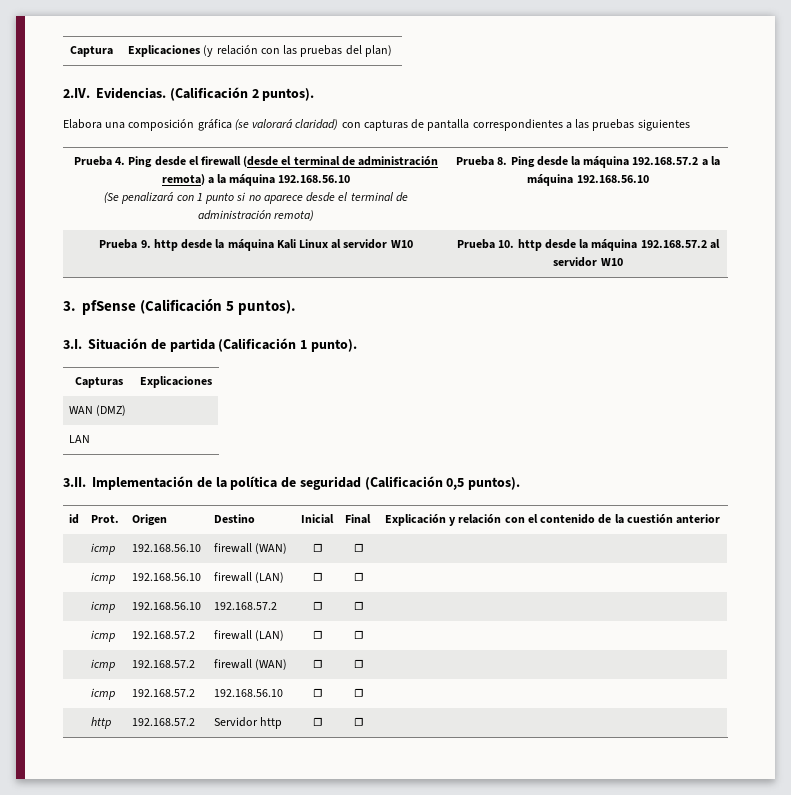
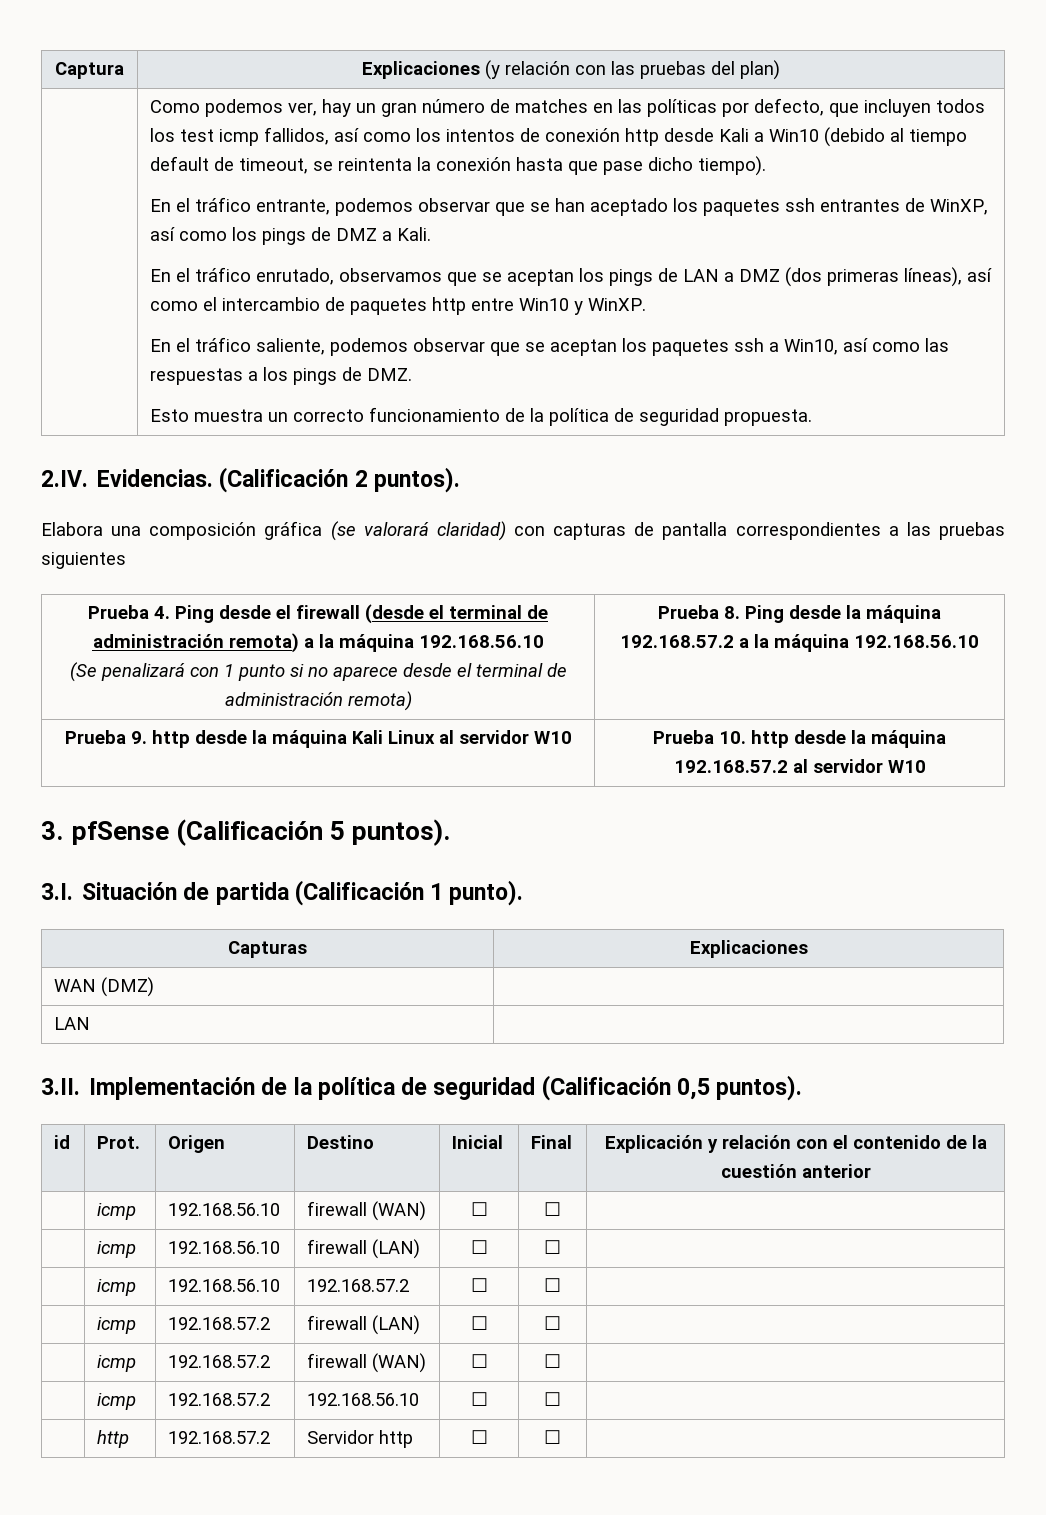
(392, 51) none -> [150,98,986,117] [150,127,968,147] [150,156,767,176] [150,197,989,216] [150,227,432,245] [150,267,993,287] [150,297,647,315] [150,337,950,356] [150,367,413,385] [150,407,813,426] // | Como podemos ver, hay un gran número de matches en las políticas por defecto, que incluyen todos los test icmp fallidos, así como los intentos de conexión http desde Kali a Win10 (debido al tiempo default de timeout, se reintenta la conexión hasta que pase dicho tiempo). // En el tráfico entrante, podemos observar que se han aceptado los paquetes ssh entrantes de WinXP, así como los pings de DMZ a Kali. // En el tráfico enrutado, observamos que se aceptan los pings de LAN a DMZ (dos primeras líneas), así como el intercambio de paquetes http entre Win10 y WinXP. // En el tráfico saliente, podemos observar que se aceptan los paquetes ssh a Win10, así como las respuestas a los pings de DMZ. // Esto muestra un correcto funcionamiento de la política de seguridad propuesta.

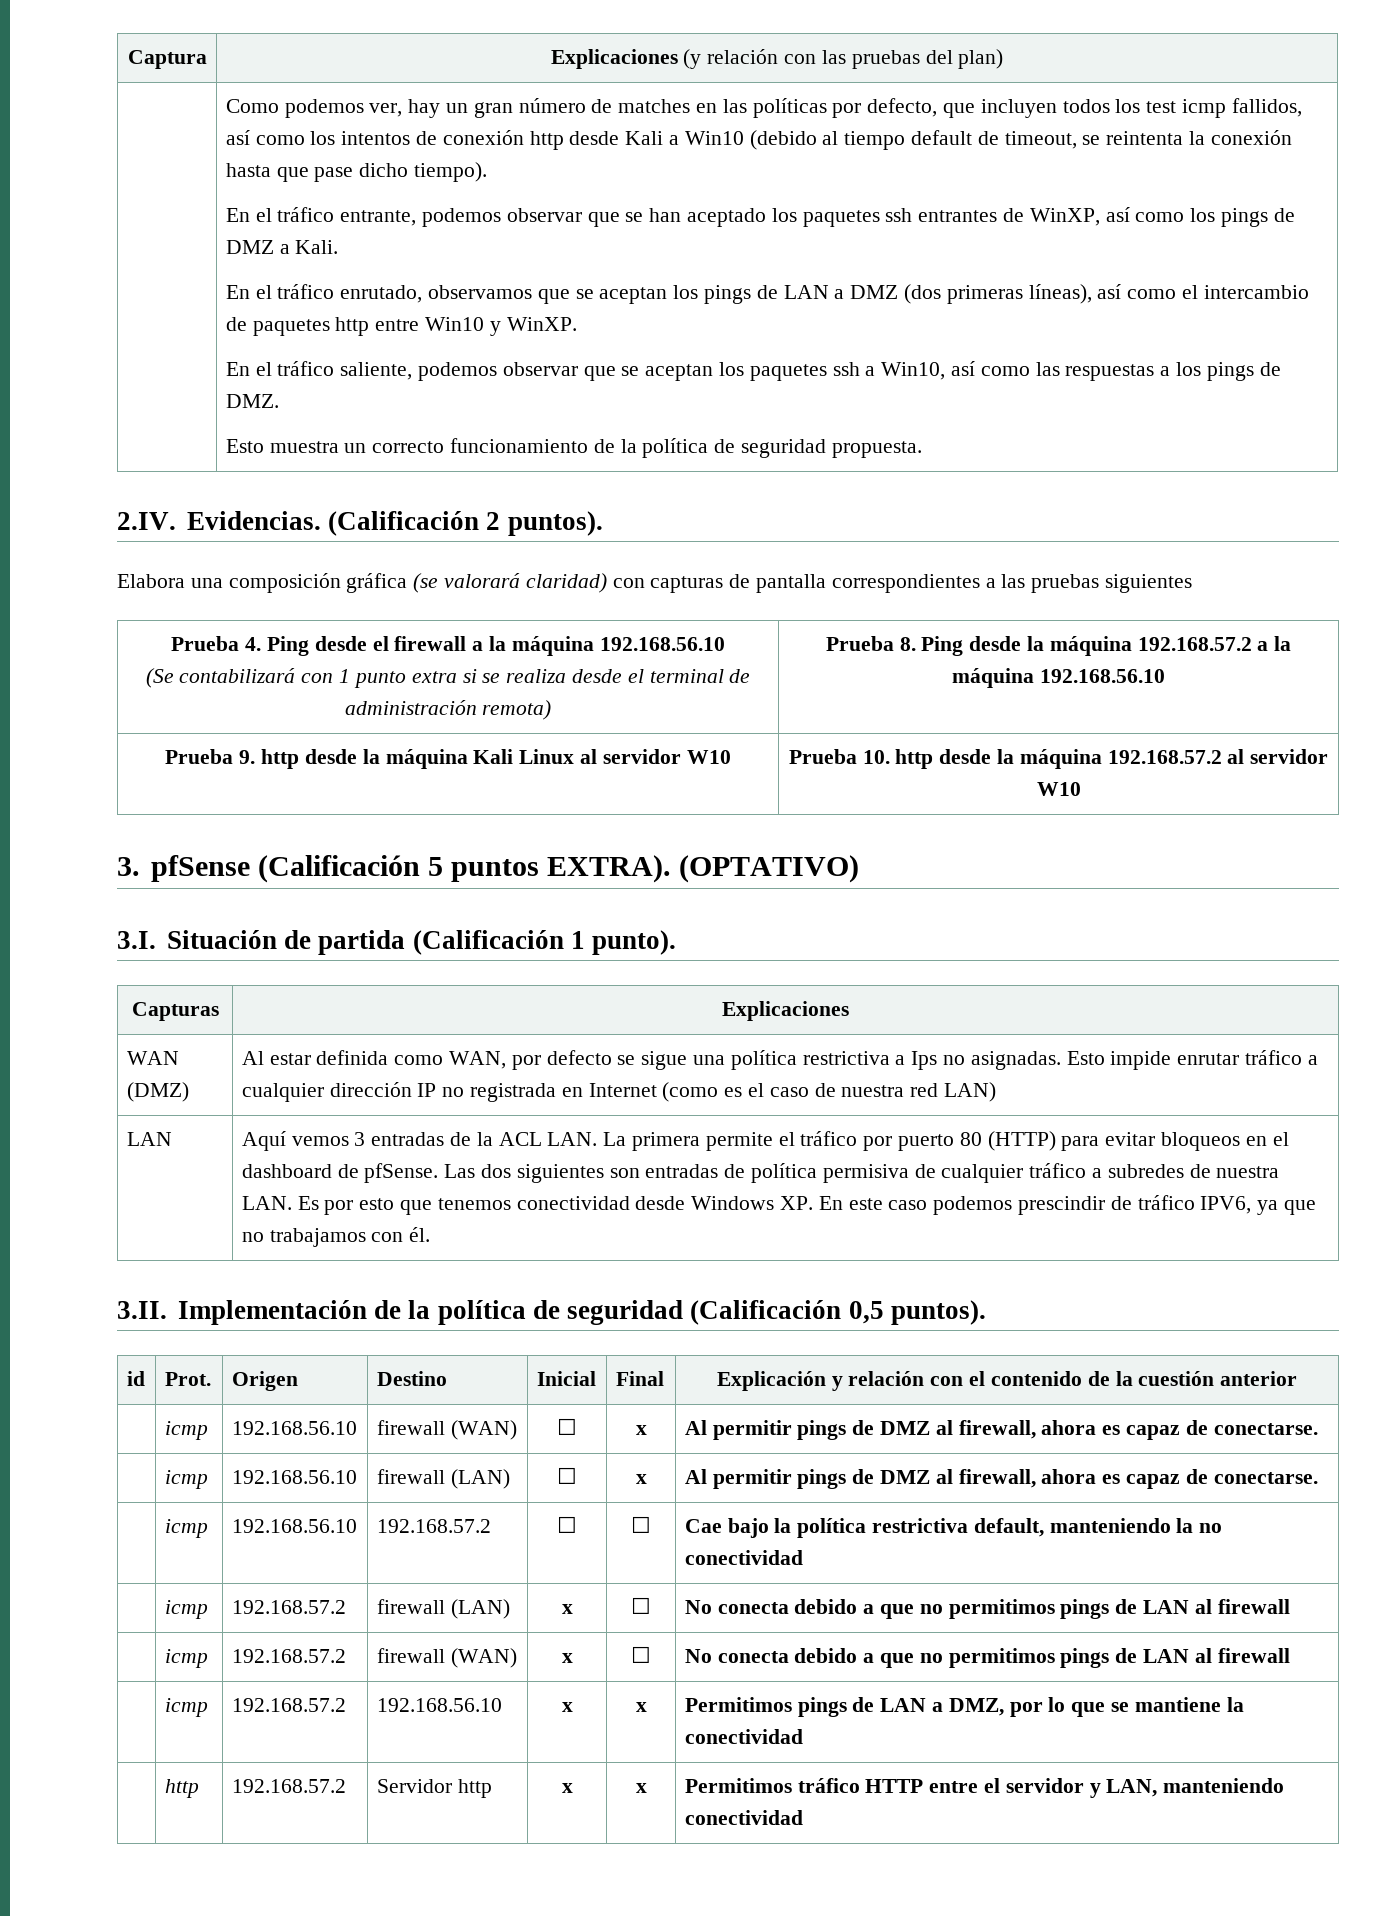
[365,604,548,624] [92,633,299,653] (desde el terminal de administración remota) -> (467, 643) none
[100,663,185,681] penalizará -> [179,668,296,683] contabilizará
[289,664,398,681] si no aparece -> [411,669,567,683] extra si se realiza
[352,819,451,846] puntos). -> [451,855,860,883] puntos EXTRA). (OPTATIVO)
[54,1017,91,1030] // LAN | -> [241,1050,1318,1070] [241,1082,997,1102] [126,1132,172,1146] [241,1131,1289,1151] [241,1163,1280,1183] [241,1195,1317,1215] [241,1227,431,1247] Al estar definida como WAN, por defecto se sigue una política restrictiva a Ips no asignadas. Esto impide enrutar tráfico a cualquier dirección IP no registrada en Internet (como es el caso de nuestra red LAN) // LAN | Aquí vemos 3 entradas de la ACL LAN. La primera permite el tráfico por puerto 80 (HTTP) para evitar bloqueos en el dashboard de pfSense. Las dos siguientes son entradas de política permisiva de cualquier tráfico a subredes de nuestra LAN. Es por esto que tenemos conectividad desde Windows XP. En este caso podemos prescindir de tráfico IPV6, ya que no trabajamos con él.
[544,1202,561,1216] ☐ | -> [635,1425,647,1435] [684,1420,1318,1440] x | Al permitir pings de DMZ al firewall, ahora es capaz de conectarse.
[544,1240,561,1254] ☐ | -> [635,1474,647,1484] [684,1469,1318,1489] x | Al permitir pings de DMZ al firewall, ahora es capaz de conectarse.
(561, 1285) none -> [684,1518,1223,1538] [684,1550,803,1565] Cae bajo la política restrictiva default, manteniendo la no conectividad
[470,1316,488,1330] [544,1316,561,1330] ☐ | ☐ | -> [561,1604,573,1614] [631,1597,651,1614] [684,1599,1290,1619] x | ☐ | No conecta debido a que no permitimos pings de LAN al firewall
[470,1354,488,1368] [544,1354,561,1368] [97,1393,137,1410] [168,1393,271,1406] [307,1393,420,1406] [470,1392,488,1406] [544,1392,561,1406] [97,1430,130,1448] [168,1431,271,1444] [307,1430,414,1448] [470,1430,488,1444] [544,1430,561,1444] ☐ | ☐ | // | icmp | 192.168.57.2 | 192.168.56.10 | ☐ | ☐ | // | http | 192.168.57.2 | Servidor http | ☐ | ☐ | -> [561,1653,573,1663] [631,1646,651,1663] [684,1648,1290,1668] [164,1698,208,1717] [231,1698,346,1712] [376,1698,502,1712] [561,1702,573,1712] [635,1702,647,1712] [684,1697,1244,1717] [684,1729,803,1744] [164,1779,199,1798] [231,1779,346,1793] [376,1779,492,1798] [561,1783,573,1793] [635,1783,647,1793] [684,1778,1285,1798] [684,1810,803,1825] x | ☐ | No conecta debido a que no permitimos pings de LAN al firewall // | icmp | 192.168.57.2 | 192.168.56.10 | x | x | Permitimos pings de LAN a DMZ, por lo que se mantiene la conectividad // | http | 192.168.57.2 | Servidor http | x | x | Permitimos tráfico HTTP entre el servidor y LAN, manteniendo conectividad

